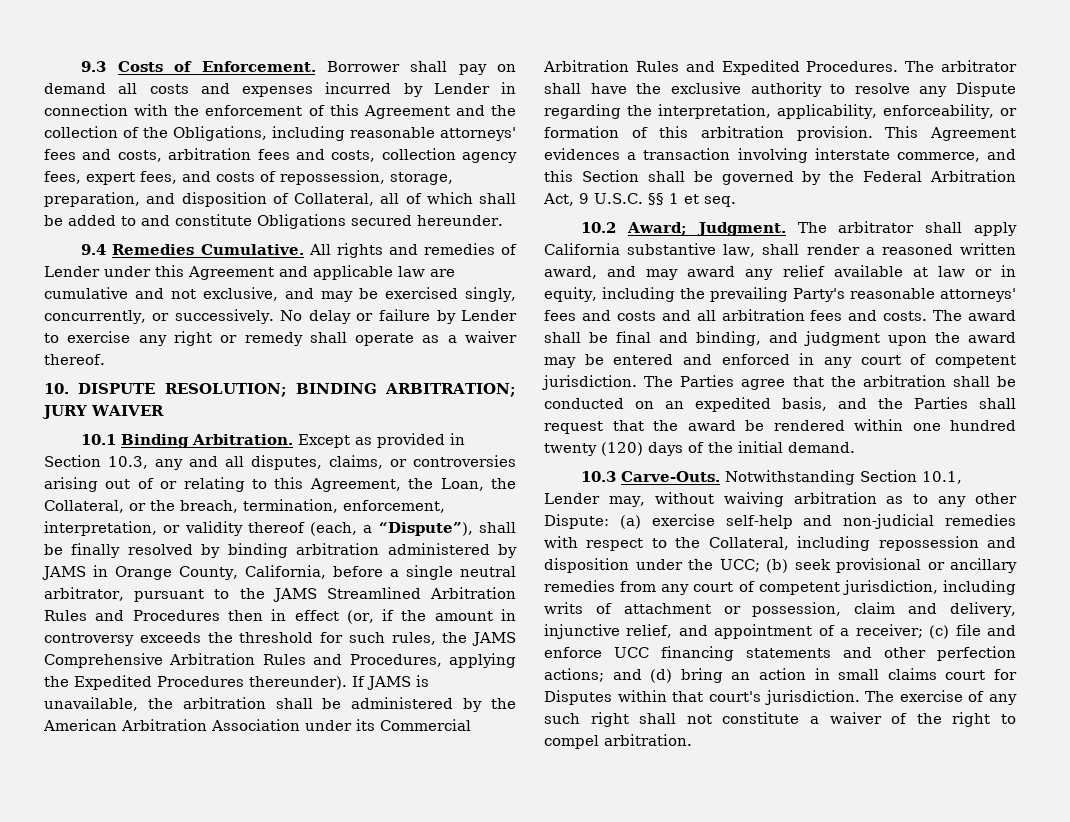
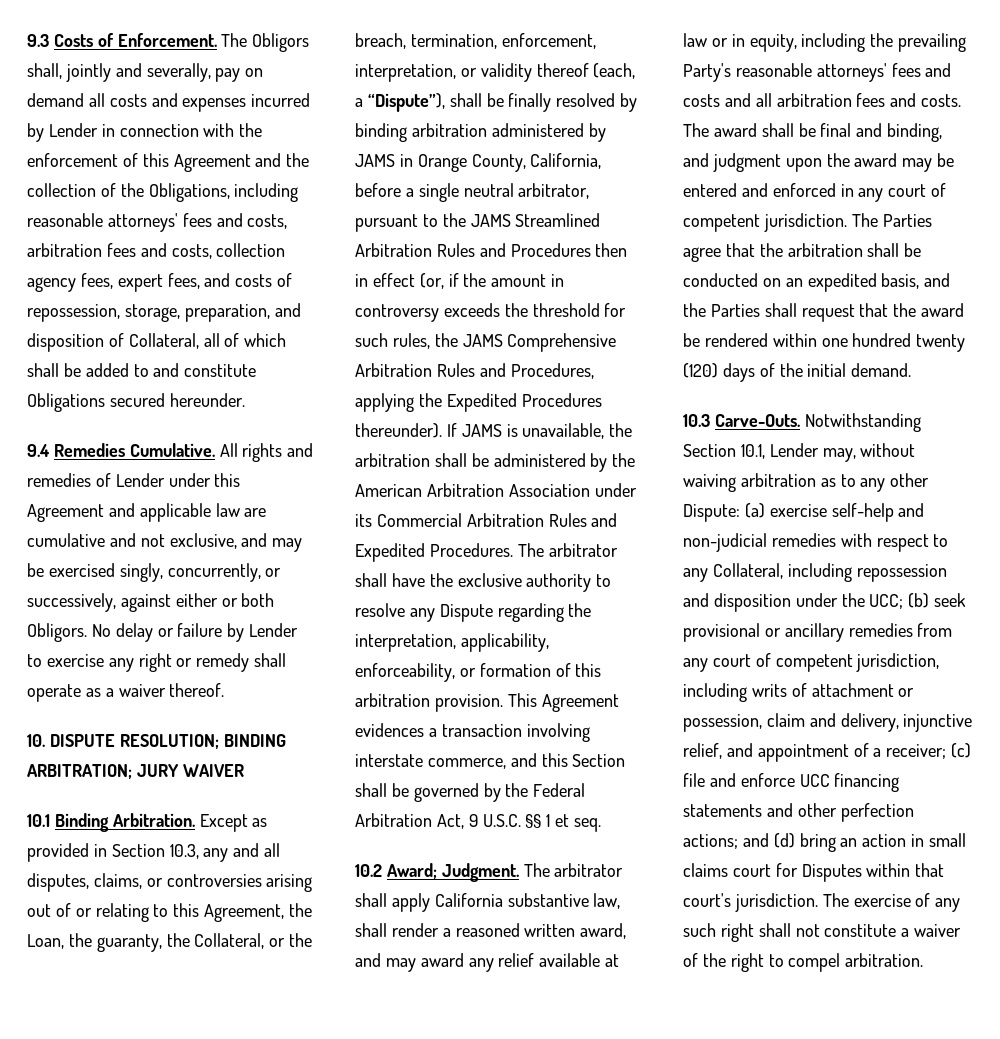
[326,61,448,72] Borrower shall -> [221,33,310,52] [27,63,211,82] The Obligors shall, jointly and severally,
[174,309,274,324] successively. -> [27,593,275,612] [27,623,87,642] successively, against either or both Obligors.
(516, 483) none -> [96,933,190,952] guaranty, the
[675,537,701,548] the -> [683,568,708,582] any

